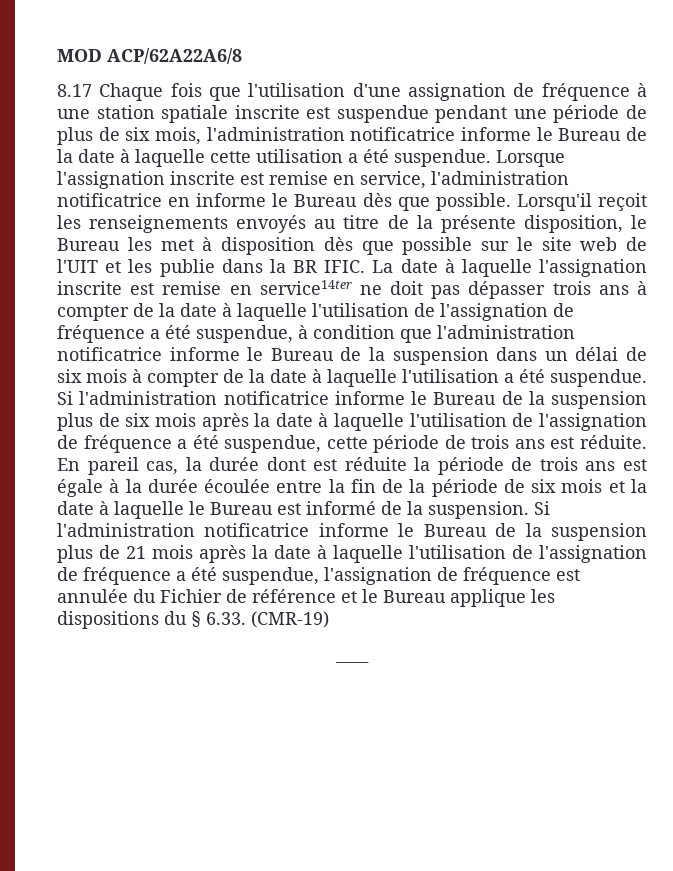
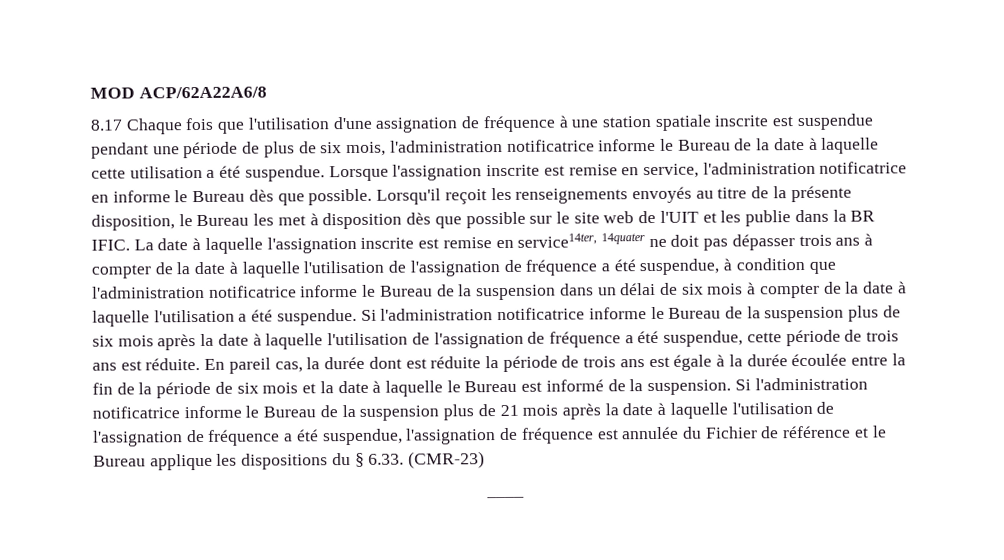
[259,280,352,295] service14ter -> [517,233,645,248] service14ter, 14quater
[251,611,329,628] (CMR-19) -> [408,451,486,469] (CMR-23)

